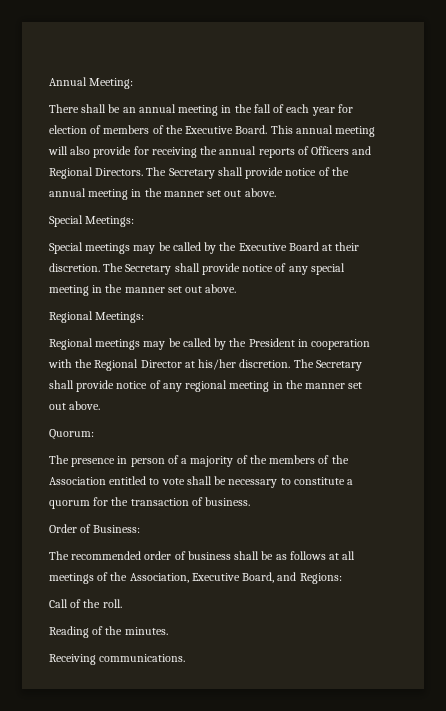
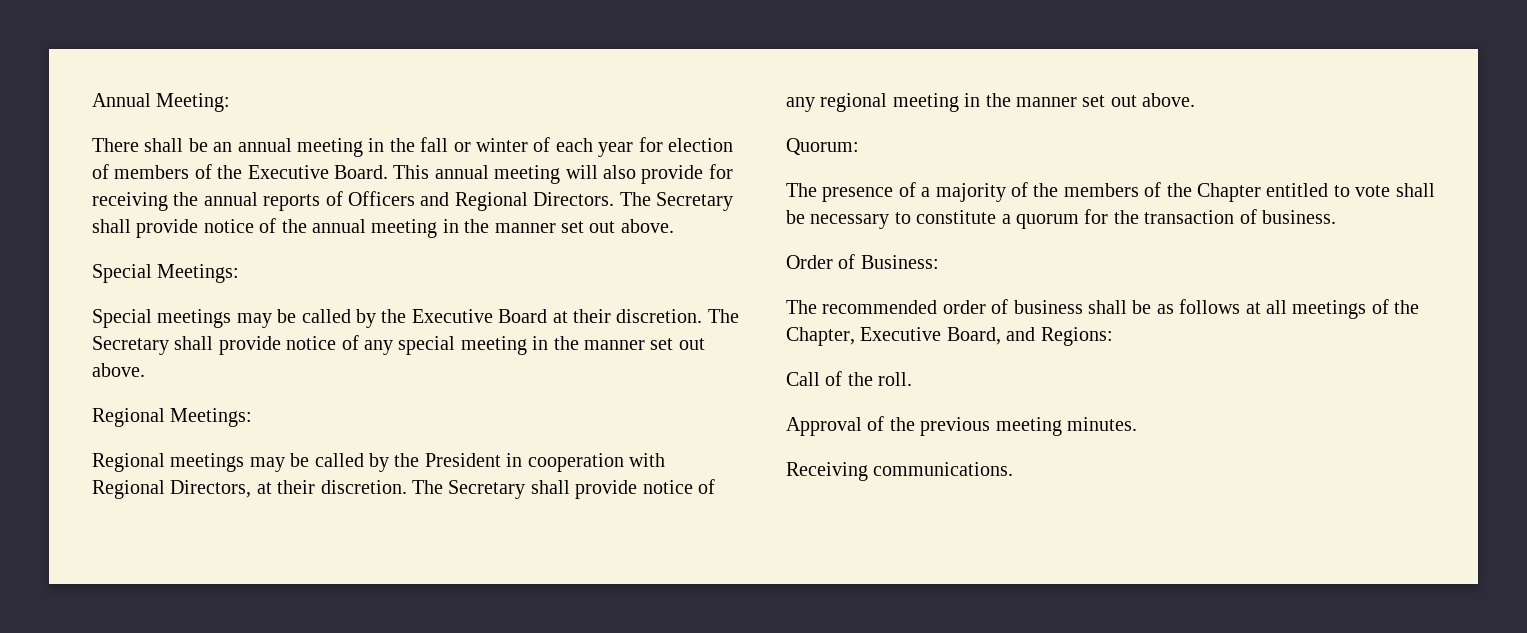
(271, 108) none -> [453,138,528,152] or winter
[75,359,237,371] the Regional Director at his/her -> [92,480,316,499] Regional Directors, at their
[117,456,165,467] in person -> (894, 194) none
[49,477,106,485] Association -> [1197,183,1261,202] Chapter
[129,573,189,583] Association, -> [786,327,855,346] Chapter,
[49,626,123,638] Reading of the -> [786,416,1062,436] Approval of the previous meeting

